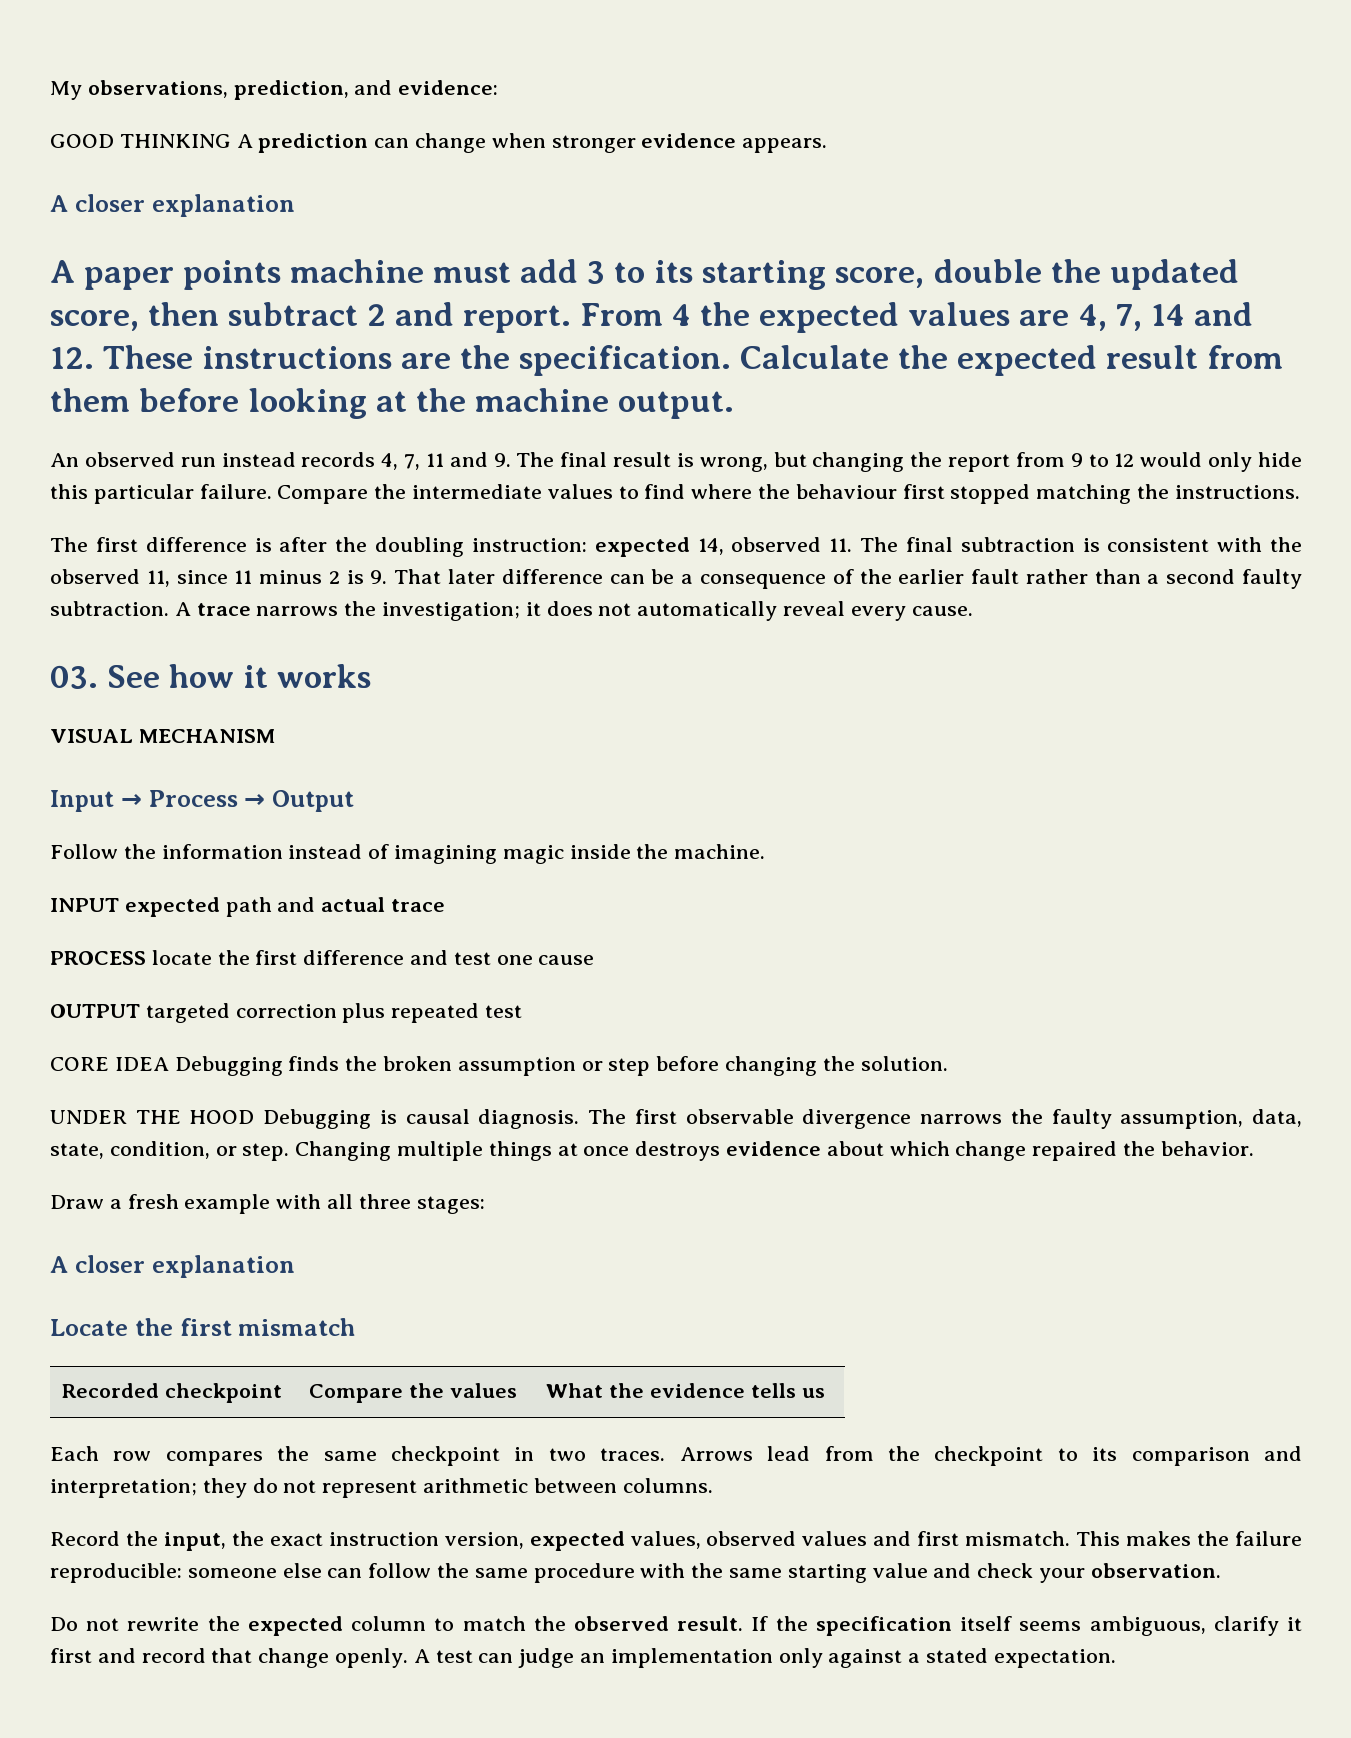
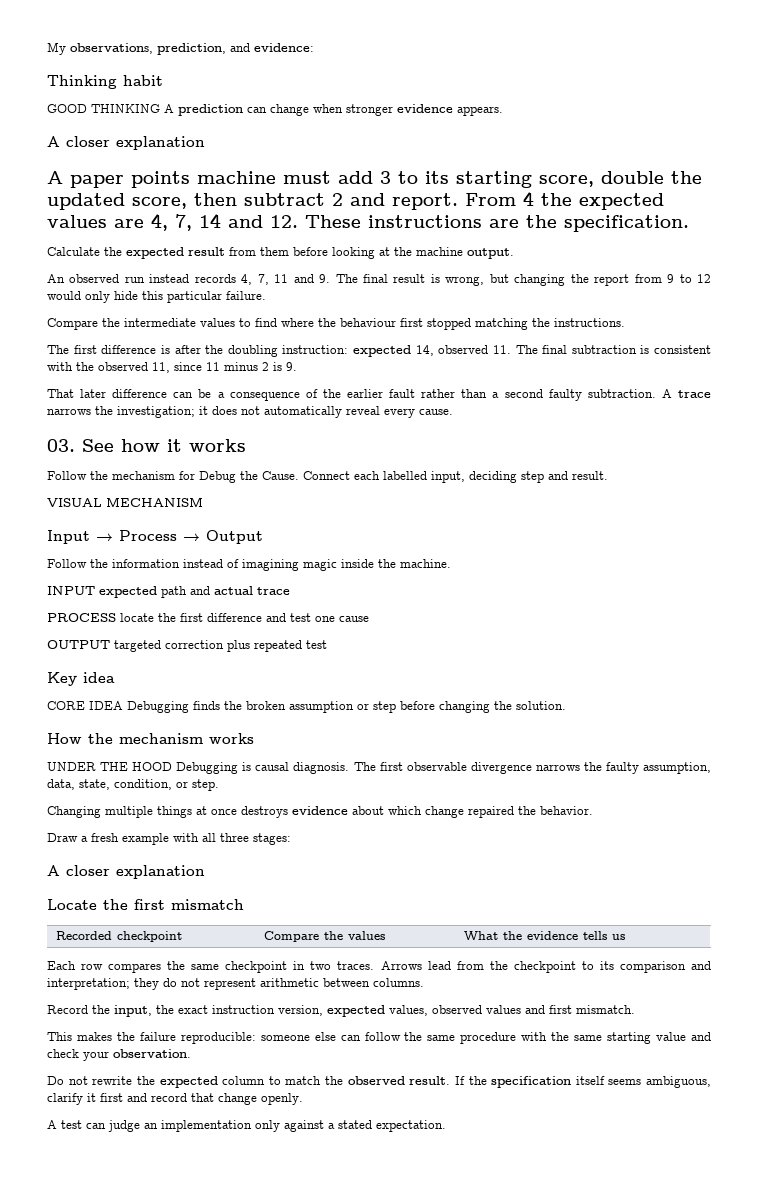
(499, 87) none -> [47,75,163,89] // Thinking habit
(732, 360) none -> (689, 223) //
(272, 491) none -> (266, 295) //
(388, 577) none -> (297, 366) //
(372, 676) none -> [47,471,608,483] // Follow the mechanism for Debug the Cause. Connect each labelled input, deciding step and result.
(523, 1011) none -> [47,672,115,686] // Key idea
(948, 1063) none -> [47,733,254,744] // How the mechanism works
(290, 1152) none -> (219, 785) //
(1071, 1538) none -> (635, 1009) //
(409, 1658) none -> (303, 1099) //

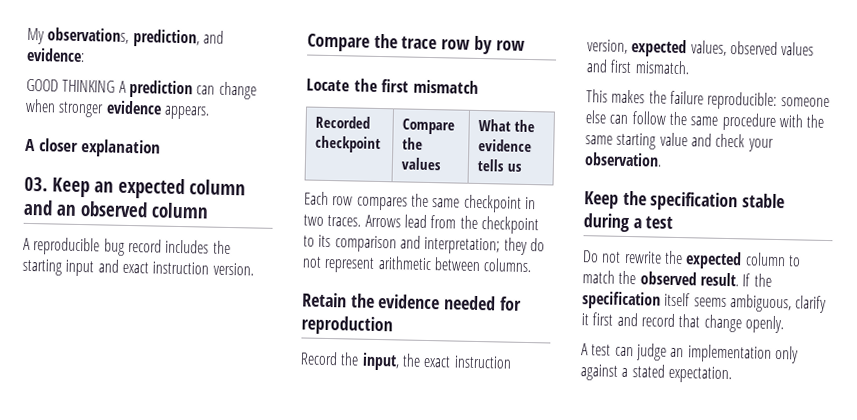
[47,75,163,89] // Thinking habit -> (85, 55) none
[47,171,702,188] [47,191,664,210] [47,213,689,232] [47,247,514,259] [47,274,712,286] [47,291,266,303] [47,318,625,330] [47,345,711,357] [47,362,297,373] [47,389,711,401] [47,406,453,418] [47,439,246,452] [47,471,608,483] [47,497,203,507] [47,530,263,544] [47,559,451,571] [47,586,290,598] [47,613,369,622] [47,640,327,652] [47,672,115,686] [47,701,566,713] [47,733,254,744] [47,762,711,774] [47,779,219,791] [47,806,593,818] [47,833,291,845] [47,865,205,879] A paper points machine must add 3 to its starting score, double the updated score, then subtract 2 and report. From 4 the expected values are 4, 7, 14 and 12. These instructions are the specification. // Calculate the expected result from them before looking at the machine output. // An observed run instead records 4, 7, 11 and 9. The final result is wrong, but changing the report from 9 to 12 would only hide this particular failure. // Compare the intermediate values to find where the behaviour first stopped matching the instructions. // The first difference is after the doubling instruction: expected 14, observed 11. The final subtraction is consistent with the observed 11, since 11 minus 2 is 9. // That later difference can be a consequence of the earlier fault rather than a second faulty subtraction. A trace narrows the investigation; it does not automatically reveal every cause. // 03. See how it works // Follow the mechanism for Debug the Cause. Connect each labelled input, deciding step and result. // VISUAL MECHANISM // Input → Process → Output // Follow the information instead of imagining magic inside the machine. // INPUT expected path and actual trace // PROCESS locate the first difference and test one cause // OUTPUT targeted correction plus repeated test // Key idea // CORE IDEA Debugging finds the broken assumption or step before changing the solution. // How the mechanism works // UNDER THE HOOD Debugging is causal diagnosis. The first observable divergence narrows the faulty assumption, data, state, condition, or step. // Changing multiple things at once destroys evidence about which change repaired the behavior. // Draw a fresh example with all three stages: // A closer explanation -> [24,176,246,200] [23,199,209,219] [23,237,231,256] [22,258,254,277] [307,33,525,55] 03. Keep an expected column and an observed column // A reproducible bug record includes the starting input and exact instruction version. // Compare the trace row by row
(424, 982) none -> [302,292,522,311] [301,315,393,336] // Retain the evidence needed for reproduction
(191, 1053) none -> [584,190,786,212] [583,213,674,233] // Keep the specification stable during a test

